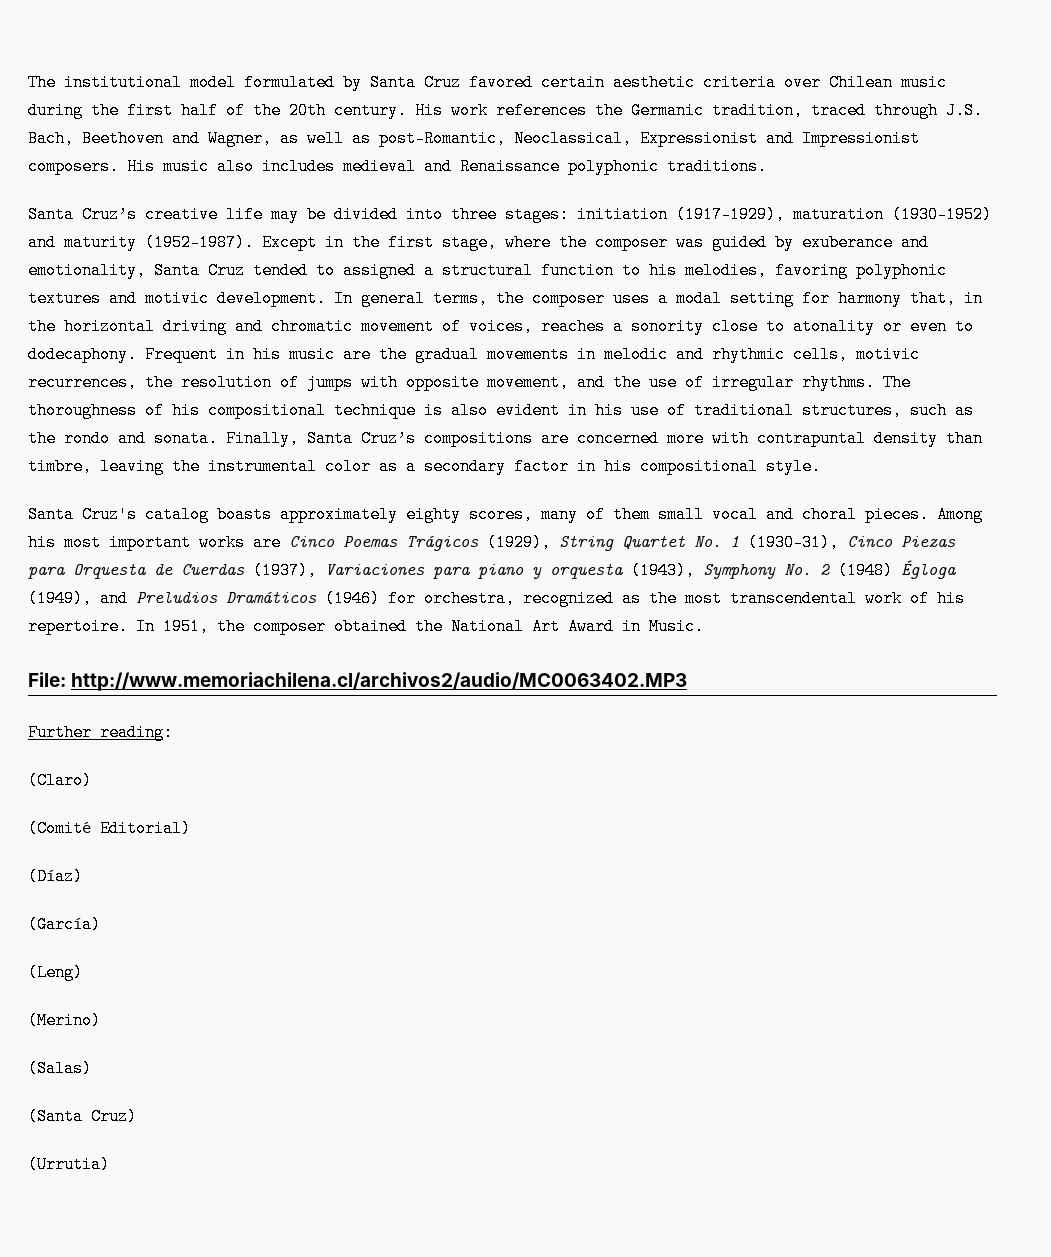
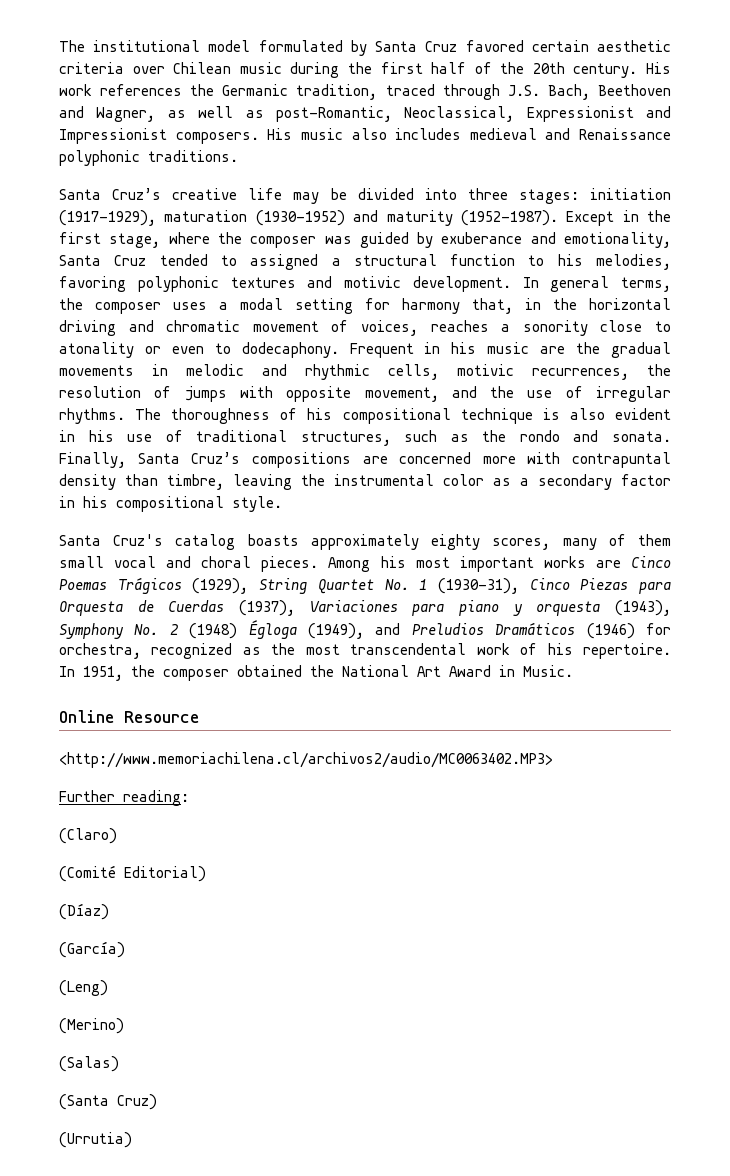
[28,672,688,691] File: http://www.memoriachilena.cl/archivos2/audio/MC0063402.MP3 -> [59,710,199,723] [59,752,553,768] Online Resource // <http://www.memoriachilena.cl/archivos2/audio/MC0063402.MP3>

